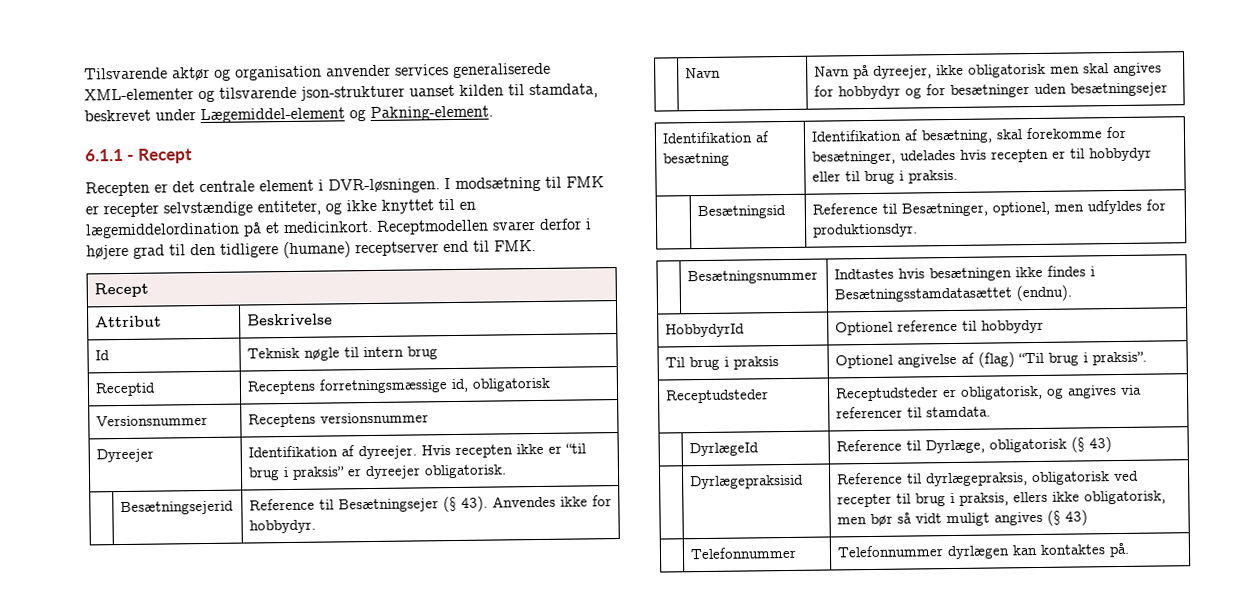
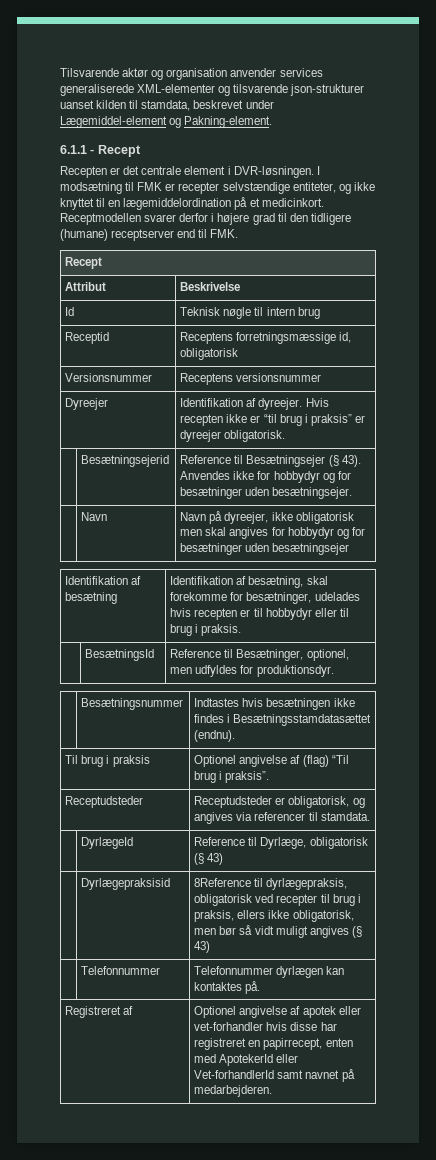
[248,519,316,534] hobbydyr. -> [273,471,351,483] [180,487,353,499] hobbydyr og for besætninger uden besætningsejer.
[696,204,786,220] Besætningsid -> [85,649,155,661] BesætningsId
[664,323,745,338] [834,319,1044,336] // HobbydyrId | Optionel reference til hobbydyr -> (236, 736) none
[836,472,903,485] Reference -> [194,878,252,887] 8Reference
(1130, 550) none -> [65,1006,134,1018] [194,1006,361,1018] [194,1022,337,1031] [194,1038,353,1050] [194,1054,299,1066] [194,1069,355,1082] [194,1085,273,1097] // Registreret af | Optionel angivelse af apotek eller vet-forhandler hvis disse har registreret en papirrecept, enten med ApotekerId eller Vet-forhandlerId samt navnet på medarbejderen.

